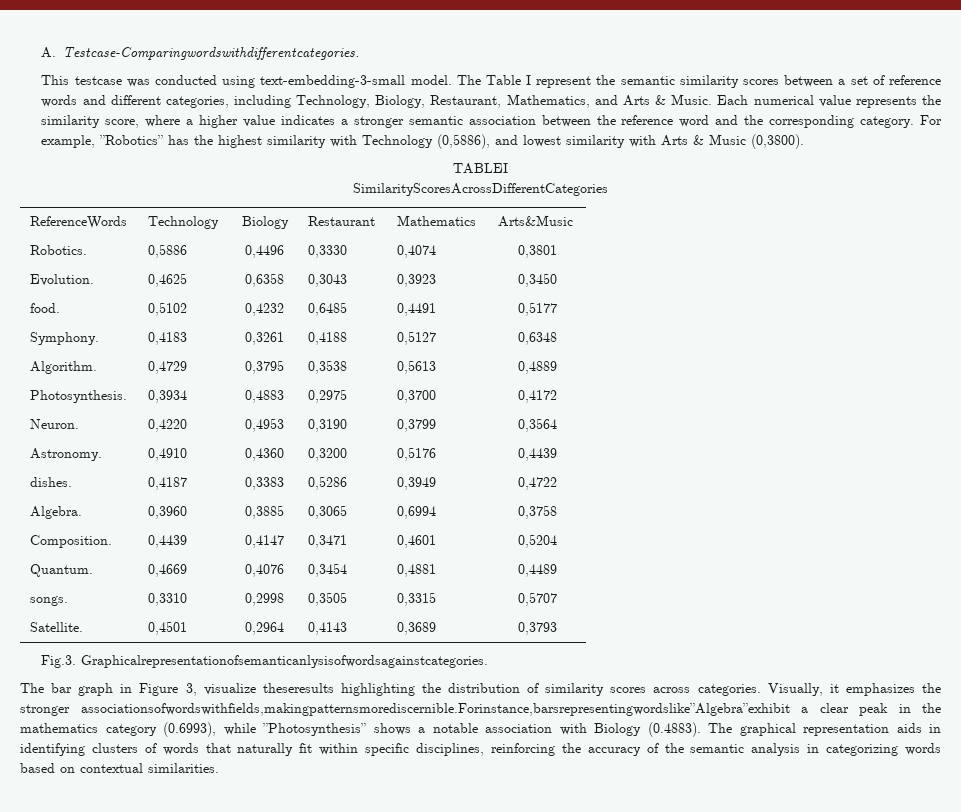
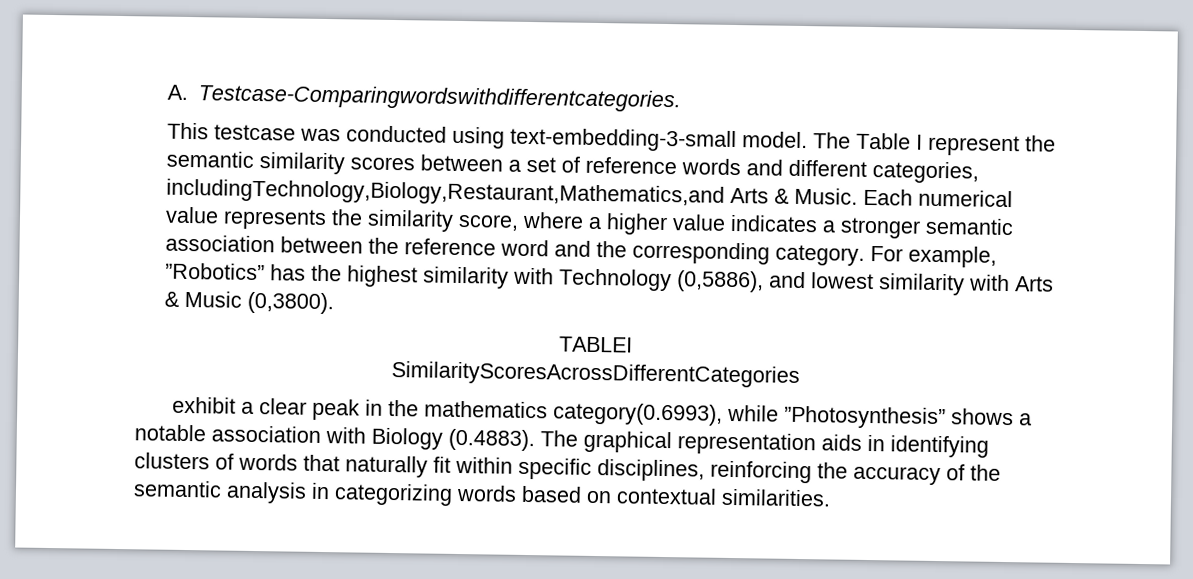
[233,94,618,108] including Technology, Biology, Restaurant, Mathematics, and -> [165,178,725,208] includingTechnology,Biology,Restaurant,Mathematics,and
[30,216,128,229] [148,216,220,229] [241,216,289,229] [308,216,376,226] [397,215,477,226] [498,215,574,227] [30,245,88,255] [148,244,188,258] [245,245,284,258] [308,245,348,258] [397,245,437,258] [517,245,557,258] [30,274,95,286] [148,273,188,287] [245,273,284,287] [308,274,348,287] [397,274,437,287] [517,273,557,287] [30,303,61,313] [148,302,188,316] [245,303,284,316] [308,302,348,316] [397,303,437,316] [517,302,557,316] [30,332,100,345] [148,332,188,345] [245,332,284,345] [308,332,348,345] [397,331,437,345] [517,332,557,345] [30,361,98,374] [148,361,188,374] [245,360,284,374] [308,360,348,374] [397,360,437,374] [517,361,557,374] [30,390,128,403] [148,390,188,403] [245,390,284,403] [308,389,348,403] [397,390,437,403] [517,390,557,403] [30,419,80,429] [148,419,188,432] [245,418,284,432] [308,419,348,432] [397,419,437,432] [517,418,557,432] [30,448,103,461] [148,448,188,461] [245,448,284,461] [308,448,348,461] [397,447,437,461] [517,448,557,461] [30,477,73,487] [148,477,188,490] [245,477,284,490] [308,476,348,490] [397,477,437,490] [517,477,557,490] [30,506,83,519] [148,506,188,519] [245,505,284,519] [308,505,348,519] [397,506,437,519] [517,505,557,519] [30,535,113,548] [148,535,188,548] [245,535,284,548] [308,535,348,548] [397,535,437,548] [517,534,557,548] [30,564,94,577] [148,564,188,577] [245,564,284,577] [308,563,348,577] [397,564,437,577] [517,564,557,577] [30,596,69,606] [148,593,188,606] [245,593,284,606] [308,592,348,606] [397,592,437,606] [517,592,557,606] [30,622,84,632] [148,621,188,635] [245,622,284,635] [308,622,348,635] [397,622,437,635] [517,622,557,635] [41,655,489,668] [20,683,941,696] [20,703,790,716] // ReferenceWords | Technology | Biology | Restaurant | Mathematics | Arts&Music // Robotics. | 0,5886 | 0,4496 | 0,3330 | 0,4074 | 0,3801 // Evolution. | 0,4625 | 0,6358 | 0,3043 | 0,3923 | 0,3450 // food. | 0,5102 | 0,4232 | 0,6485 | 0,4491 | 0,5177 // Symphony. | 0,4183 | 0,3261 | 0,4188 | 0,5127 | 0,6348 // Algorithm. | 0,4729 | 0,3795 | 0,3538 | 0,5613 | 0,4889 // Photosynthesis. | 0,3934 | 0,4883 | 0,2975 | 0,3700 | 0,4172 // Neuron. | 0,4220 | 0,4953 | 0,3190 | 0,3799 | 0,3564 // Astronomy. | 0,4910 | 0,4360 | 0,3200 | 0,5176 | 0,4439 // dishes. | 0,4187 | 0,3383 | 0,5286 | 0,3949 | 0,4722 // Algebra. | 0,3960 | 0,3885 | 0,3065 | 0,6994 | 0,3758 // Composition. | 0,4439 | 0,4147 | 0,3471 | 0,4601 | 0,5204 // Quantum. | 0,4669 | 0,4076 | 0,3454 | 0,4881 | 0,4489 // songs. | 0,3310 | 0,2998 | 0,3505 | 0,3315 | 0,5707 // Satellite. | 0,4501 | 0,2964 | 0,4143 | 0,3689 | 0,3793 // Fig.3. Graphicalrepresentationofsemanticanlysisofwordsagainstcategories. // The bar graph in Figure 3, visualize theseresults highlighting the distribution of similarity scores across categories. Visually, it emphasizes the stronger associationsofwordswithfields,makingpatternsmorediscernible.Forinstance,barsrepresentingwordslike”Algebra”exhibit -> [172,396,237,414] // exhibit
[105,722,216,737] category (0.6993), -> [553,402,724,426] category(0.6993),

